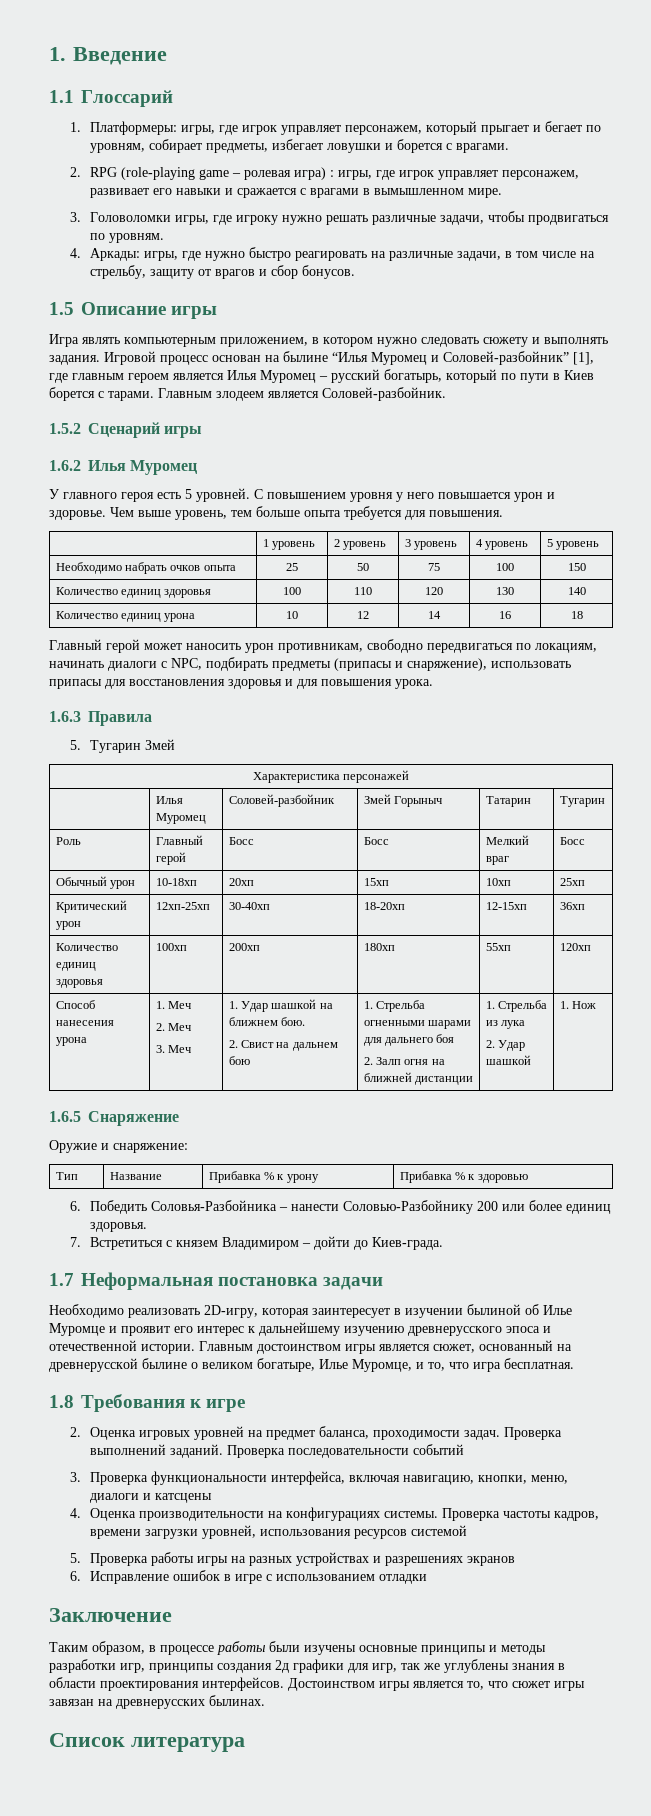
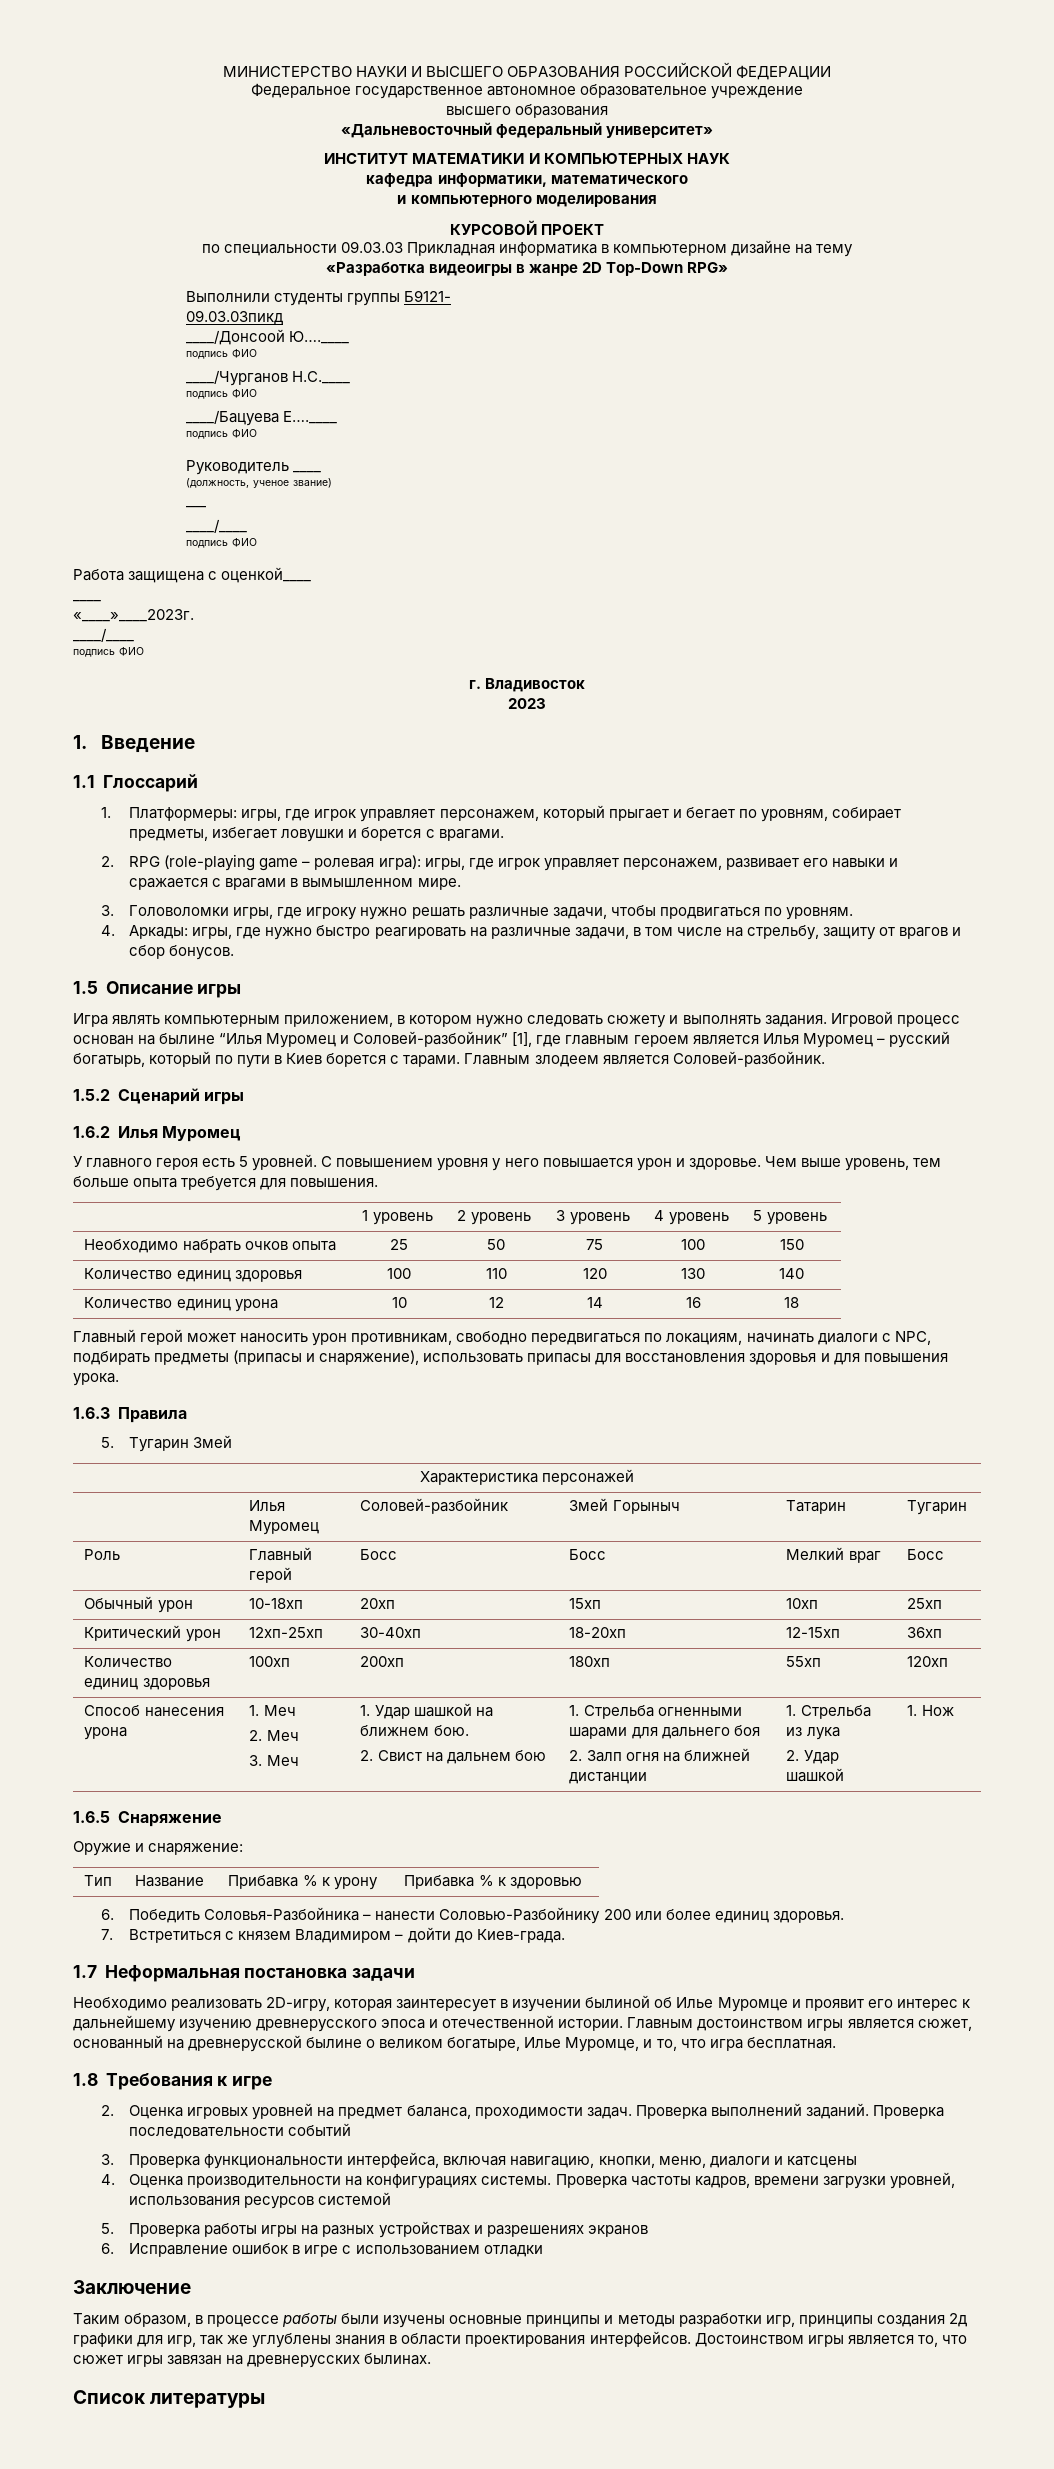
(49, 54) none -> [222,62,832,80] [250,83,804,99] [445,104,609,118] [340,122,714,138] [324,153,730,164] [366,173,688,187] [397,195,657,207] [449,220,605,235] [201,240,854,257] [325,262,729,276] [185,290,451,306] [185,310,283,325] [185,329,349,345] [185,349,257,359] [185,370,350,386] [185,389,257,399] [185,410,337,426] [185,429,257,439] [185,460,321,475] [185,478,332,488] [185,506,206,508] [185,519,247,533] [185,538,257,548] [73,567,312,583] [73,600,101,602] [73,609,194,622] [73,628,134,642] [73,647,145,657] [468,678,586,692] [508,698,546,709] МИНИСТЕРСТВО НАУКИ И ВЫСШЕГО ОБРАЗОВАНИЯ РОССИЙСКОЙ ФЕДЕРАЦИИ // Федеральное государственное автономное образовательное учреждение // высшего образования // «Дальневосточный федеральный университет» // ИНСТИТУТ МАТЕМАТИКИ И КОМПЬЮТЕРНЫХ НАУК // кафедра информатики, математического // и компьютерного моделирования // КУРСОВОЙ ПРОЕКТ // по специальности 09.03.03 Прикладная информатика в компьютерном дизайне на тему // «Разработка видеоигры в жанре 2D Top-Down RPG» // Выполнили студенты группы Б9121- // 09.03.03пикд // ____/Донсоой Ю….____ // подпись ФИО // ____/Чурганов Н.С.____ // подпись ФИО // ____/Бацуева Е….____ // подпись ФИО // Руководитель ____ // (должность, ученое звание) // ____ // ____/____ // подпись ФИО // Работа защищена с оценкой____ // ____ // «____»____2023г. // ____/____ // подпись ФИО // г. Владивосток // 2023 //
[294,167,335,180] игра) : -> [378,855,421,870] игра):
[131,1737,245,1752] литература -> [150,2393,266,2408] литературы

